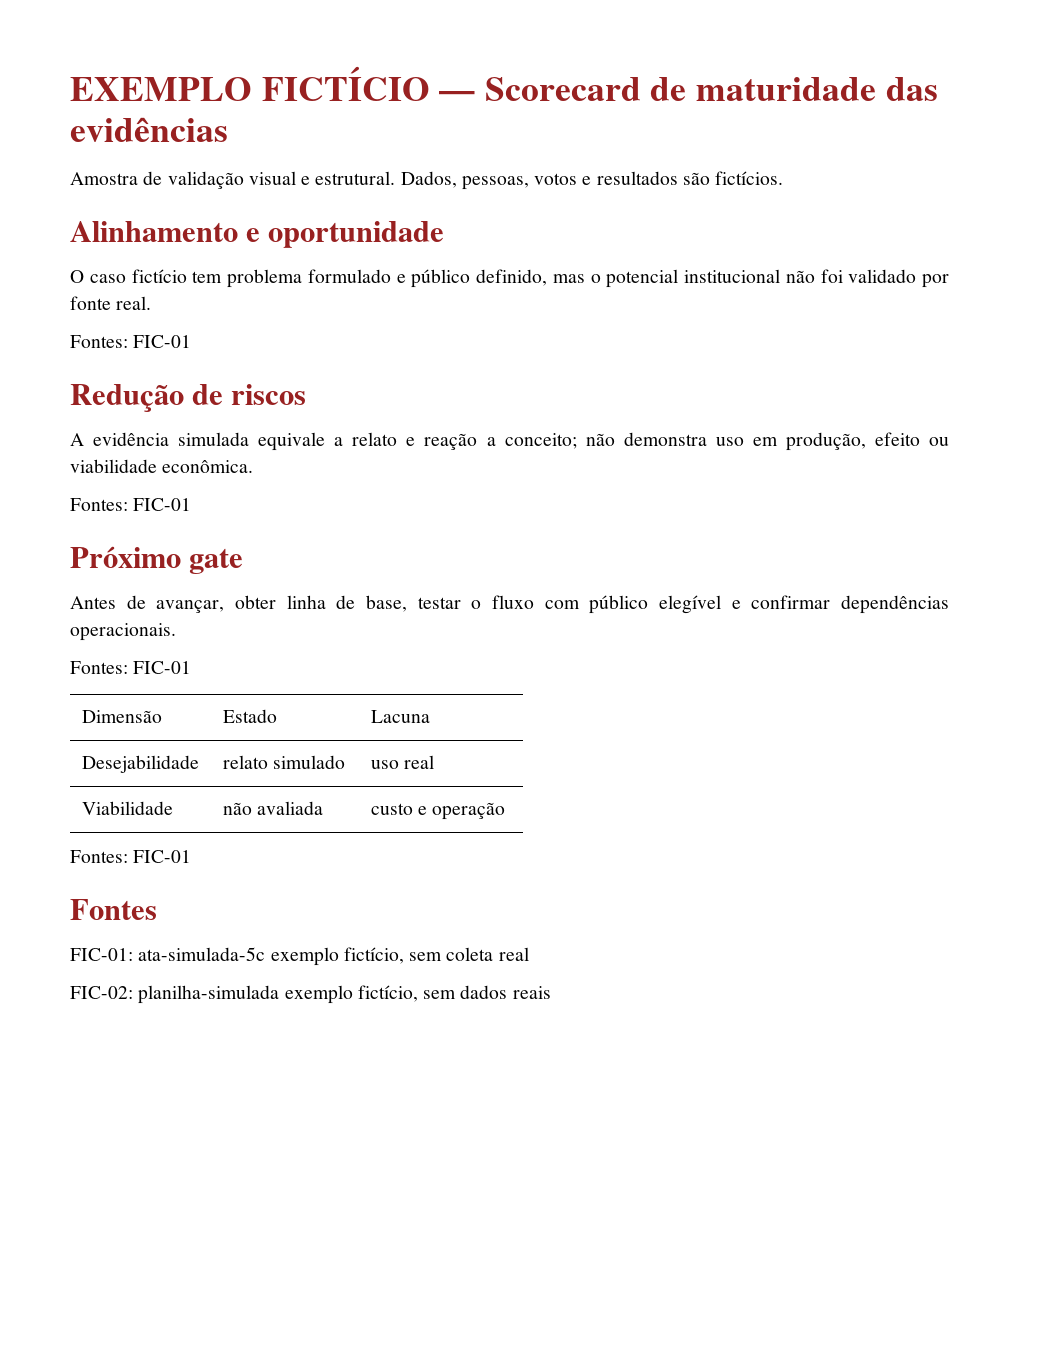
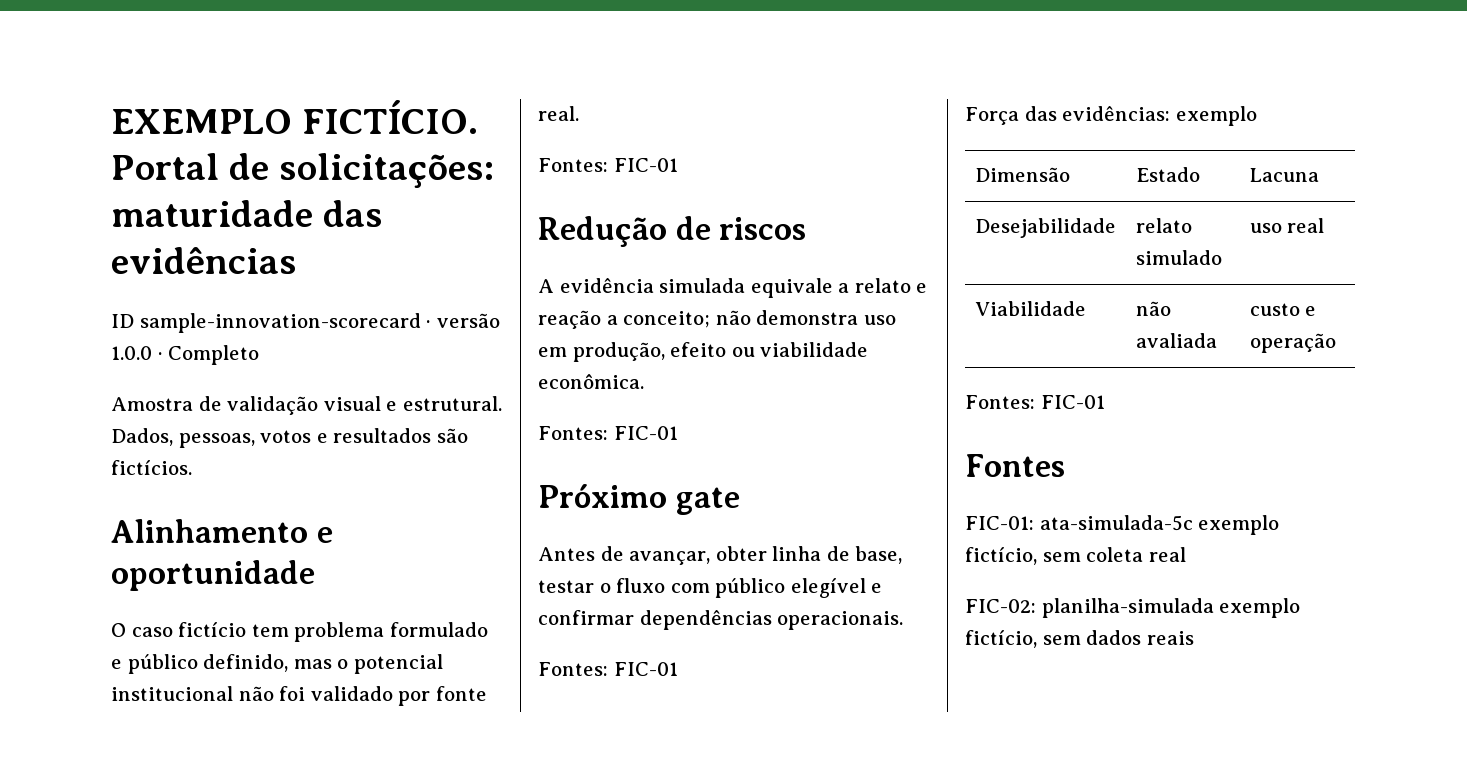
[261,66,687,101] FICTÍCIO — Scorecard de -> [301,100,478,134] [111,153,494,188] FICTÍCIO. Portal de solicitações:
(228, 129) none -> [111,313,500,333] [111,345,260,365] // ID sample-innovation-scorecard · versão 1.0.0 · Completo
(192, 667) none -> [965,106,1257,126] // Força das evidências: exemplo

